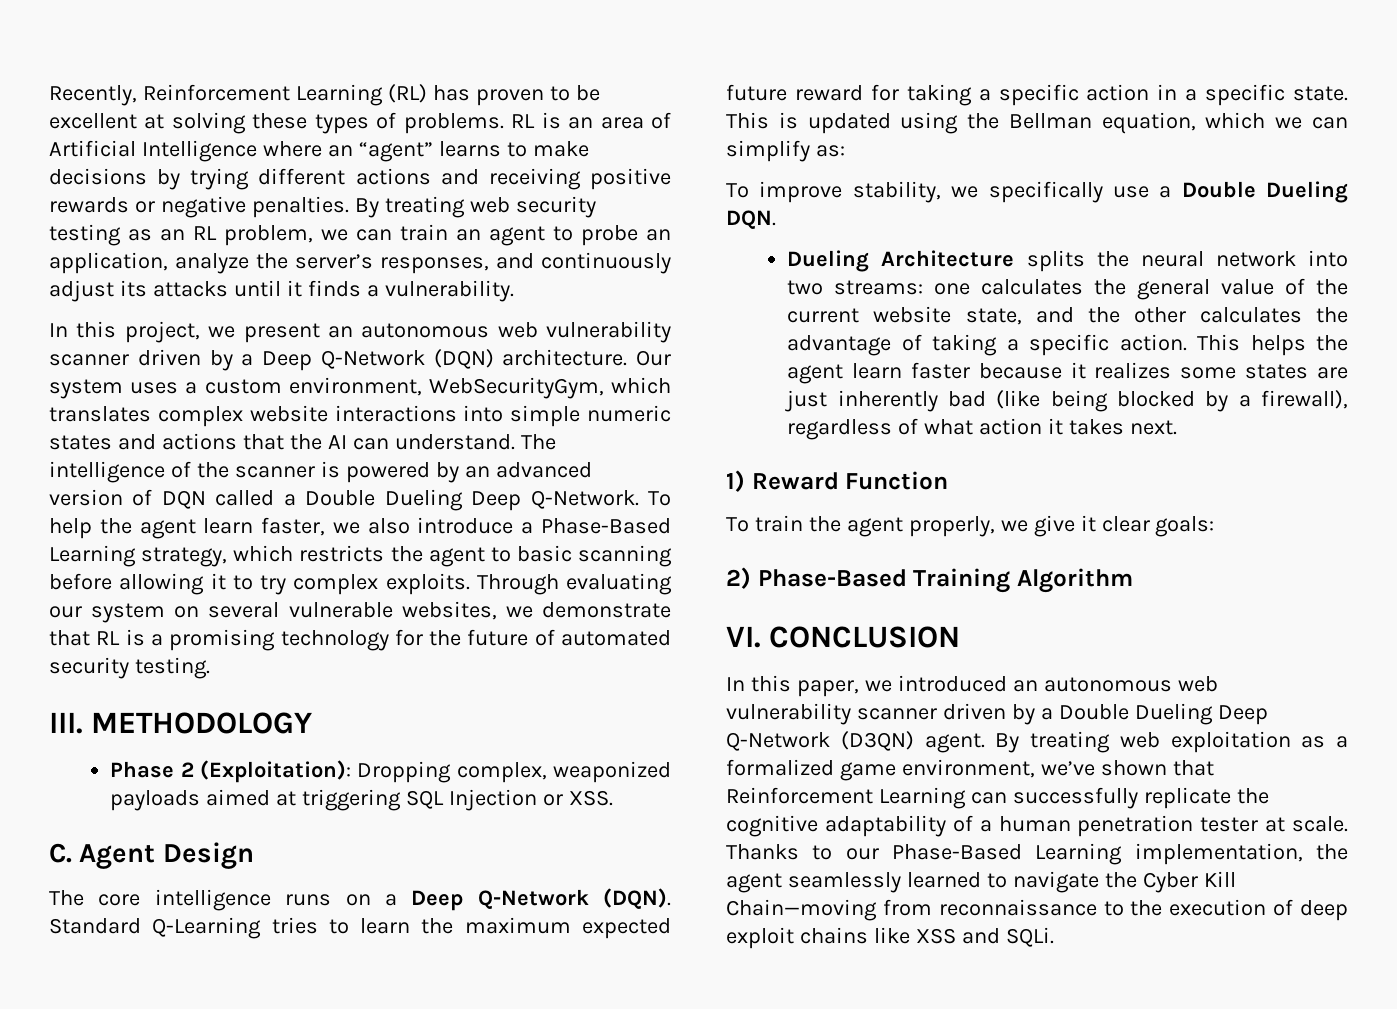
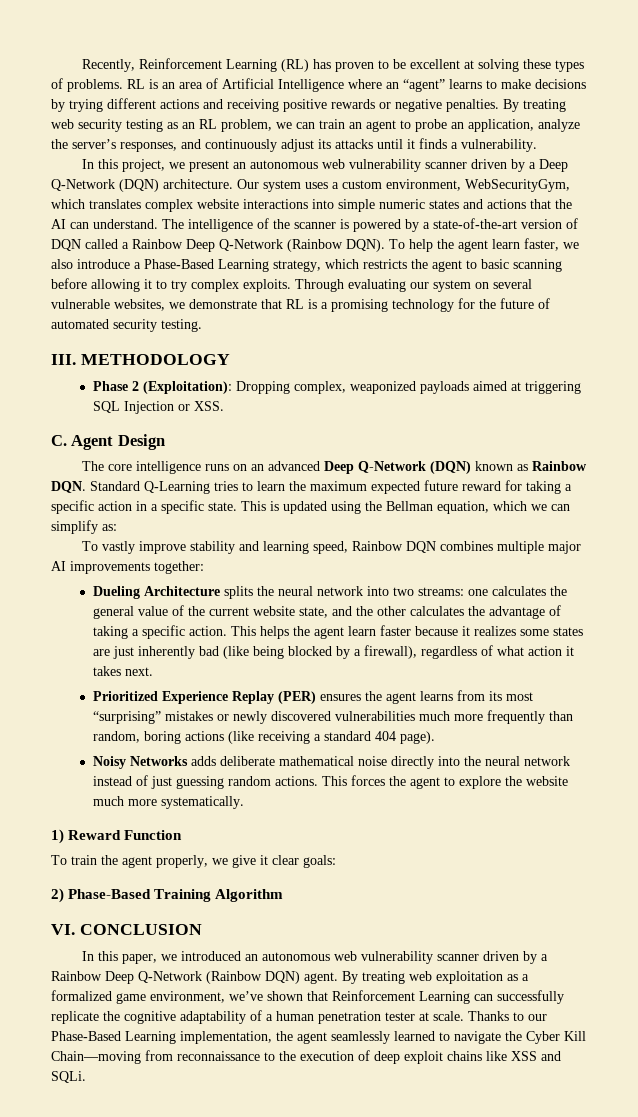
[464,462,592,478] an advanced -> [423,218,517,229] a state-of-the-art
[305,489,639,511] Double Dueling Deep Q-Network. -> [132,239,385,252] Rainbow Deep Q-Network (Rainbow DQN).
[384,888,671,911] a Deep Q-Network (DQN). -> [250,461,587,474] [51,481,86,493] an advanced Deep Q-Network (DQN) known as Rainbow DQN.
[759,181,1348,203] [726,210,776,229] improve stability, we specifically use a Double Dueling DQN. -> [101,541,581,554] [51,561,204,574] vastly improve stability and learning speed, Rainbow DQN combines multiple major AI improvements together:
(1177, 427) none -> [92,690,533,704] [92,710,573,724] [92,731,435,744] [92,756,570,769] [92,775,568,789] [92,796,244,809] // Prioritized Experience Replay (PER) ensures the agent learns from its most “surprising” mistakes or newly discovered vulnerabilities much more frequently than random, boring actions (like receiving a standard 404 page). // Noisy Networks adds deliberate mathematical noise directly into the neural network instead of just guessing random actions. This forces the agent to explore the website much more systematically.
[1058,703,1268,725] [726,731,914,751] Double Dueling Deep Q-Network (D3QN) -> [51,971,300,984] Rainbow Deep Q-Network (Rainbow DQN)

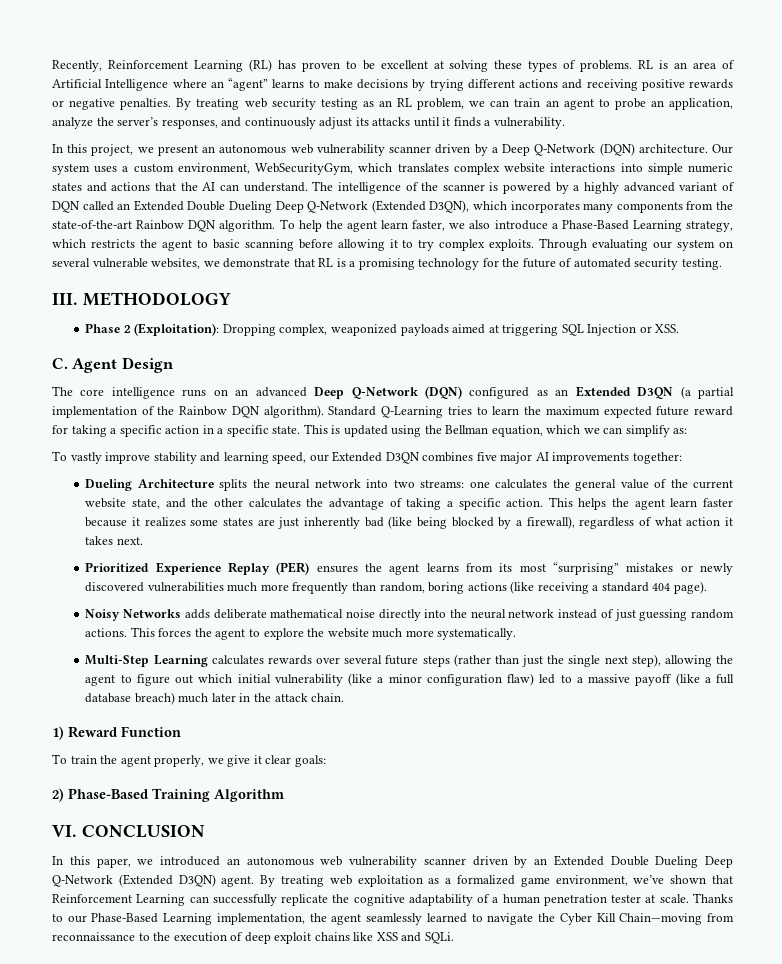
[433,218,578,229] [51,239,385,252] state-of-the-art version of DQN called a Rainbow Deep Q-Network (Rainbow DQN). -> [584,182,735,194] [52,200,734,213] [52,220,276,232] highly advanced variant of DQN called an Extended Double Dueling Deep Q-Network (Extended D3QN), which incorporates many components from the state-of-the-art Rainbow DQN algorithm.
[474,461,587,471] [51,481,86,493] known as Rainbow DQN. -> [469,386,734,399] [52,405,324,418] configured as an Extended D3QN (a partial implementation of the Rainbow DQN algorithm).
[351,541,544,554] Rainbow DQN combines multiple -> [309,451,497,464] our Extended D3QN combines five
(244, 802) none -> [85,654,734,667] [85,673,734,686] [85,692,345,705] // Multi-Step Learning calculates rewards over several future steps (rather than just the single next step), allowing the agent to figure out which initial vulnerability (like a minor configuration flaw) led to a massive payoff (like a full database breach) much later in the attack chain.
[540,954,548,961] [51,971,300,984] a Rainbow Deep Q-Network (Rainbow DQN) -> [534,855,733,868] [52,874,216,887] an Extended Double Dueling Deep Q-Network (Extended D3QN)

